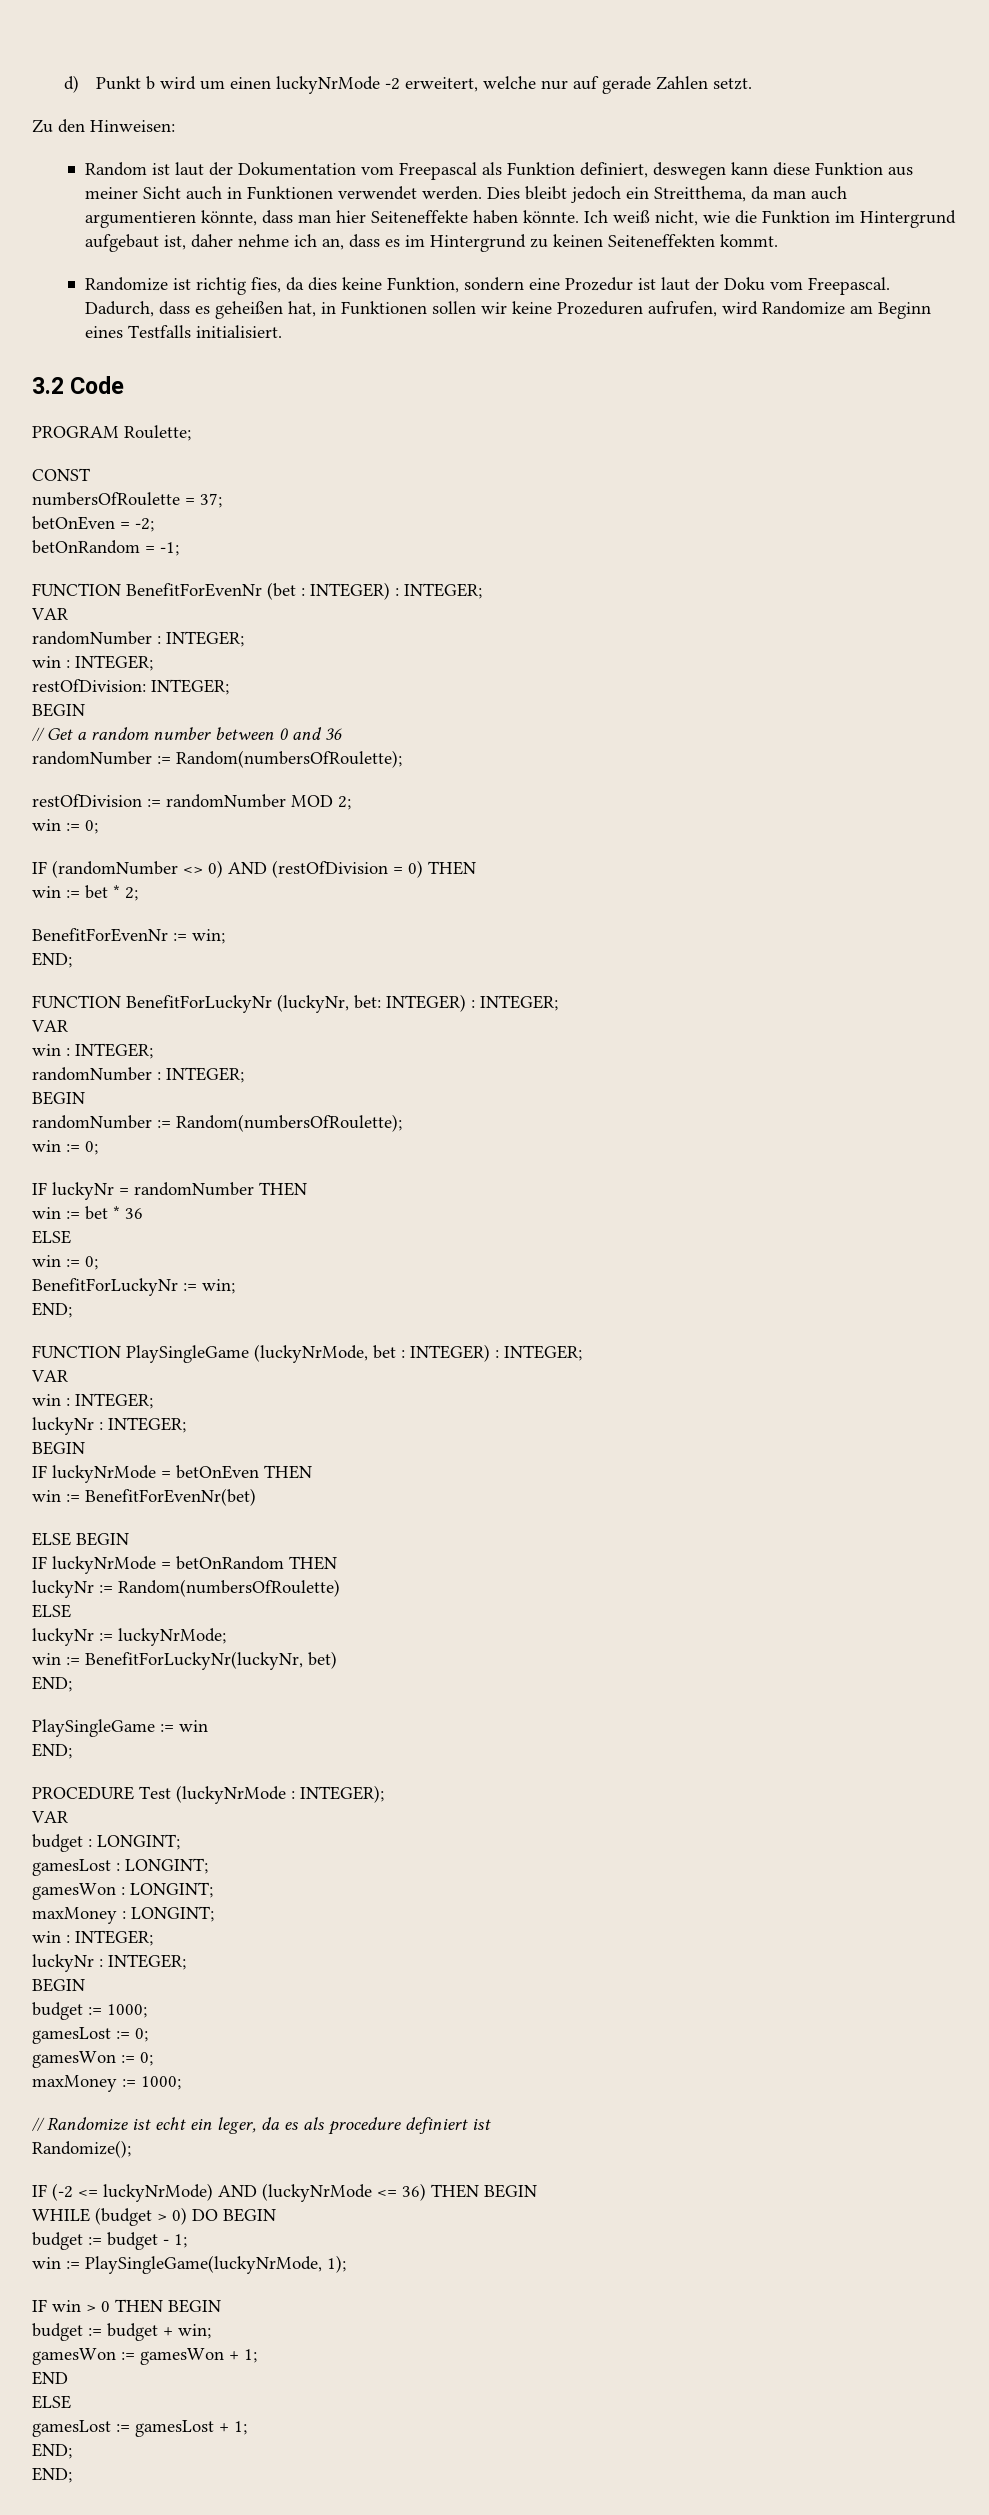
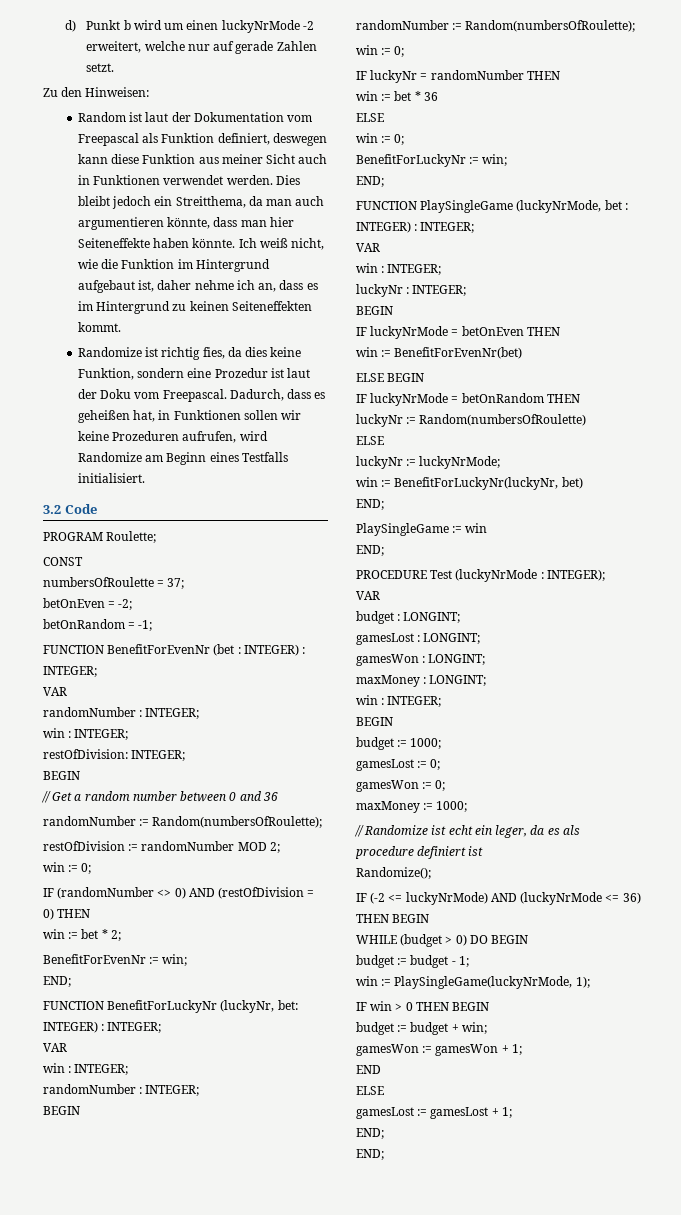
[32,1954,186,1972] // luckyNr : INTEGER; -> (442, 701) none

